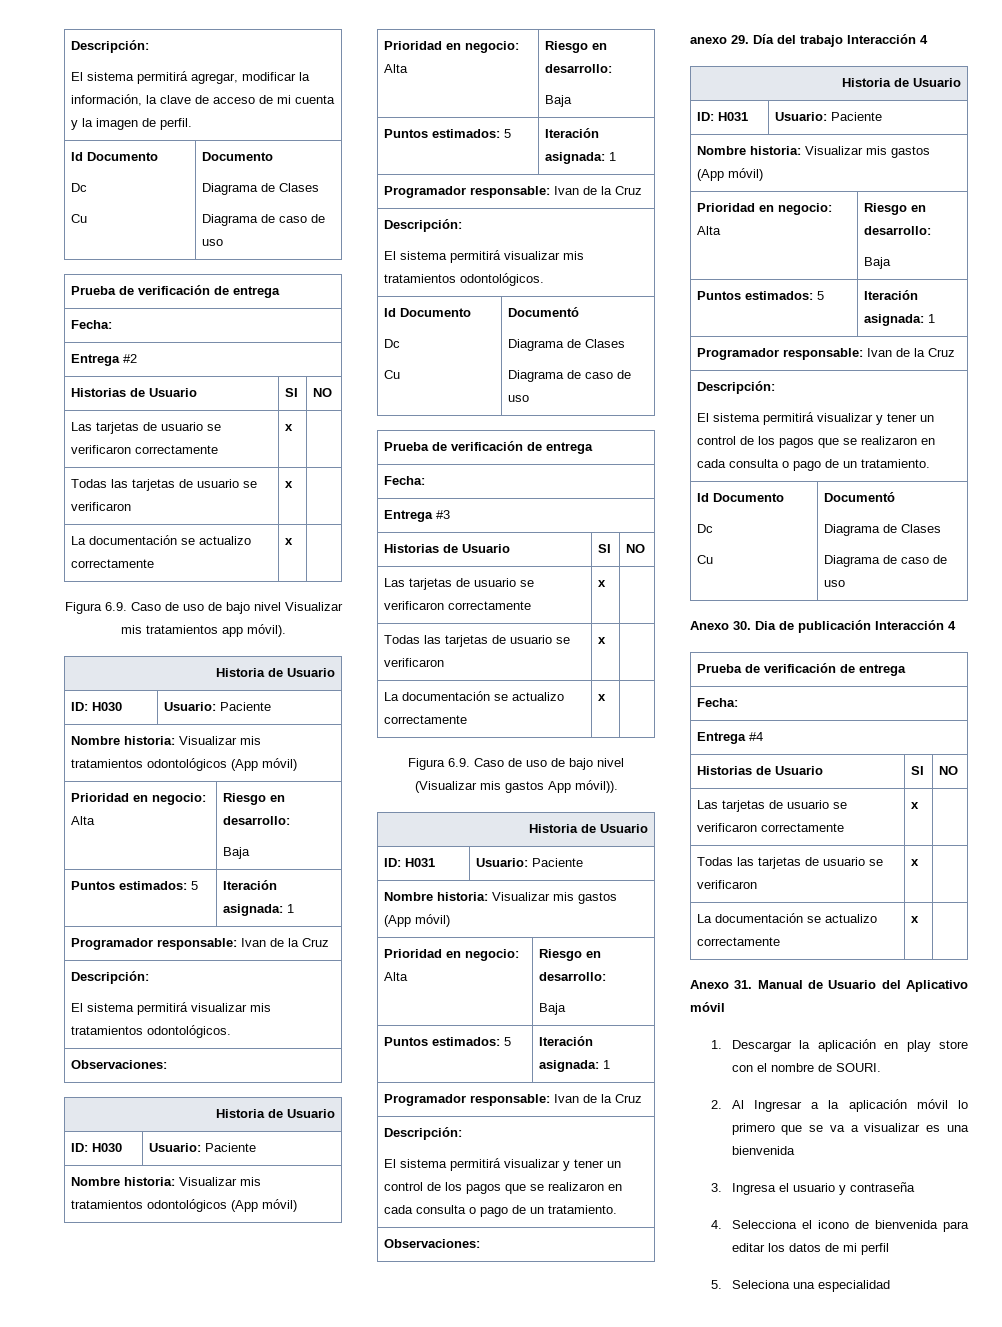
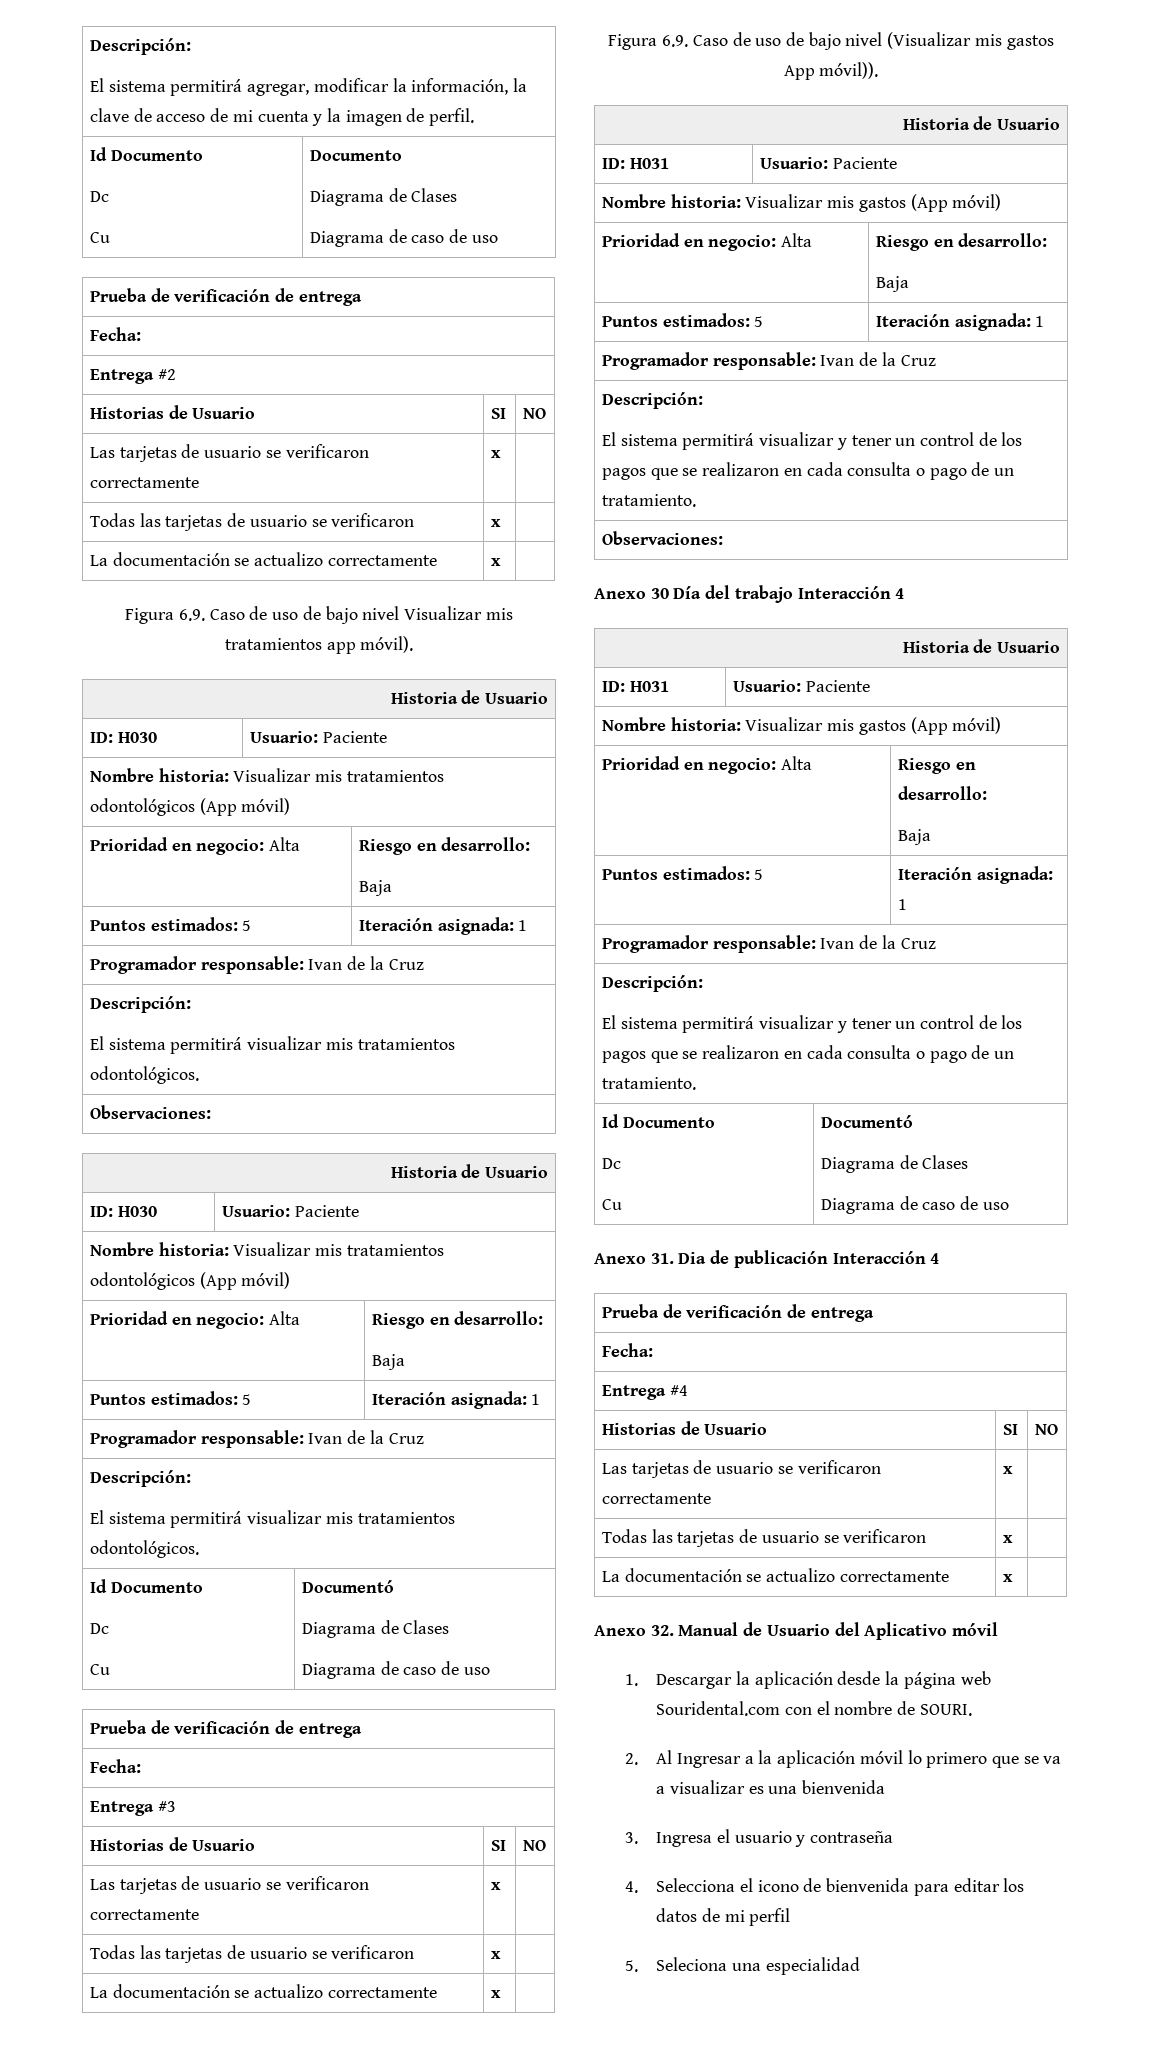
[690,35,749,44] anexo 29. -> [594,588,669,599] Anexo 30
[733,621,751,630] 30. -> [650,1253,674,1264] 31.
[734,980,753,989] 31. -> [650,1625,674,1636] 32.
[884,1040,968,1052] en play store -> [837,1671,991,1689] [656,1701,781,1716] desde la página web Souridental.com

